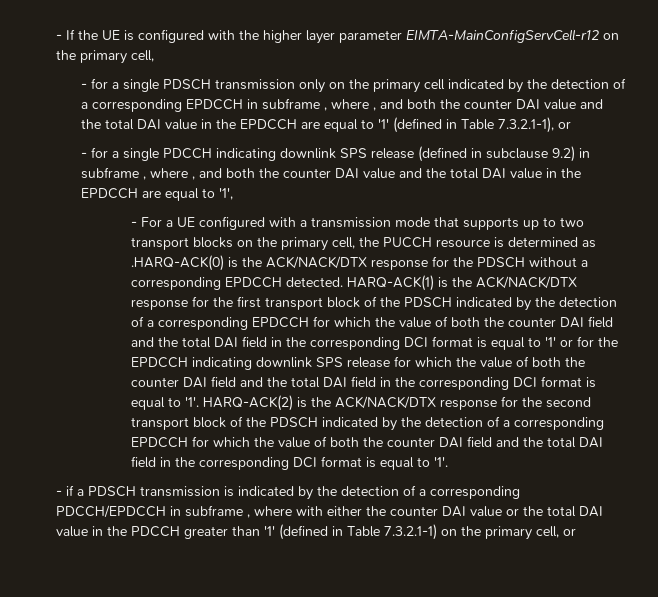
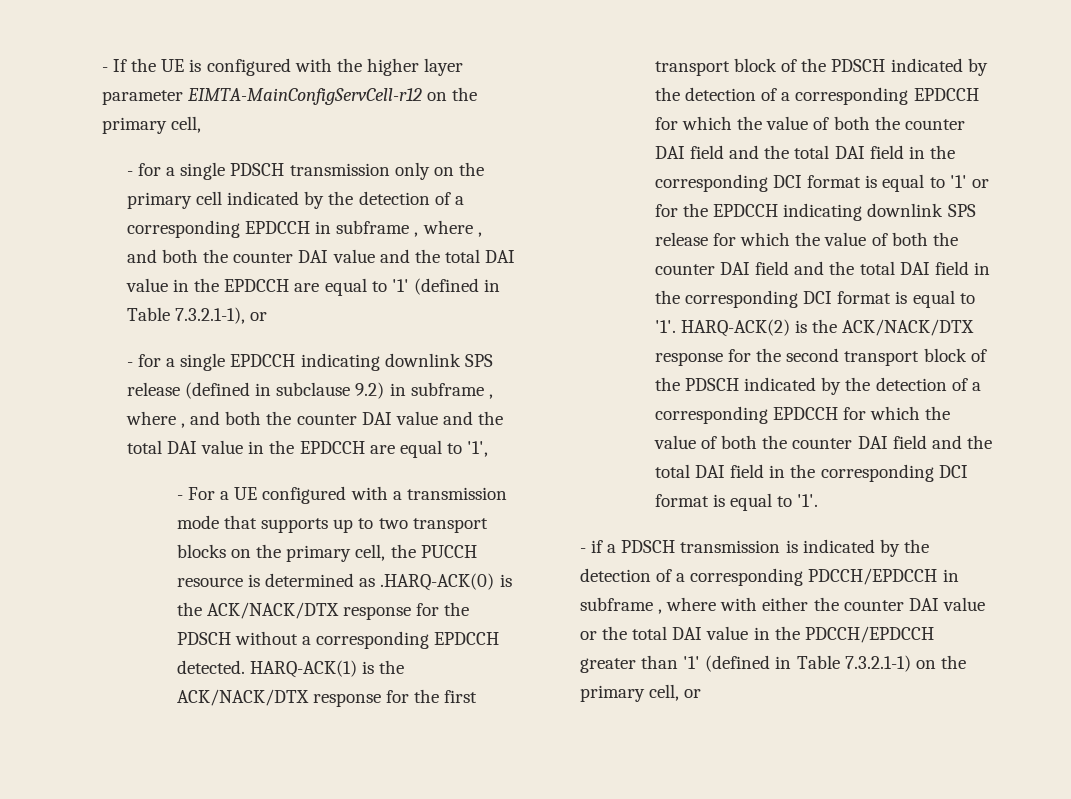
[163,148,213,159] PDCCH -> [230,354,296,367] EPDCCH
[131,526,181,537] PDCCH -> [804,626,934,643] PDCCH/EPDCCH

